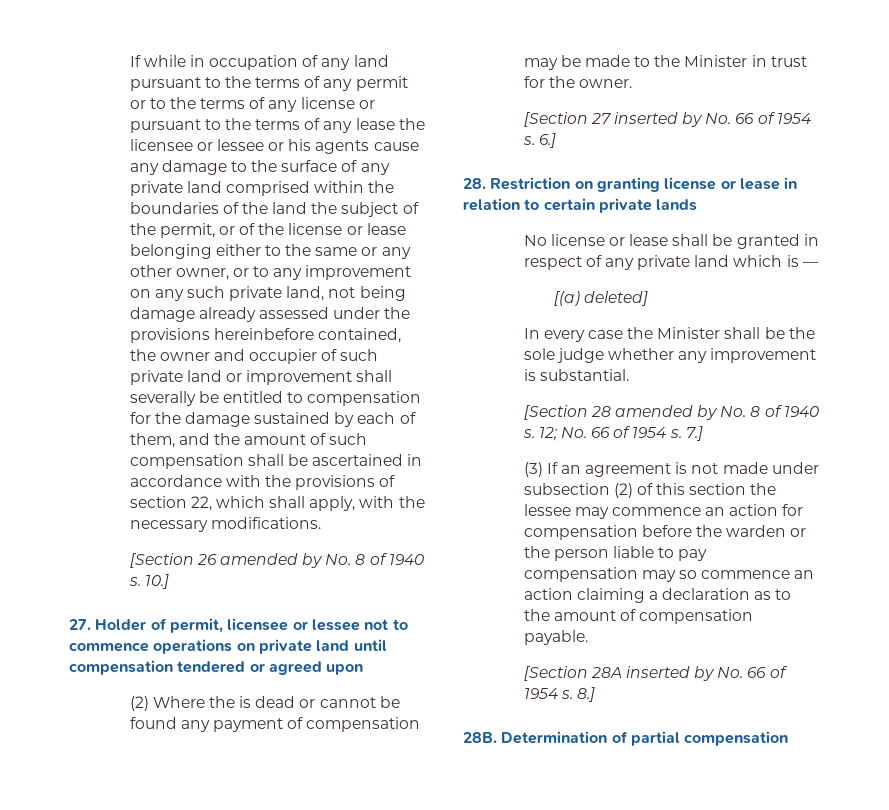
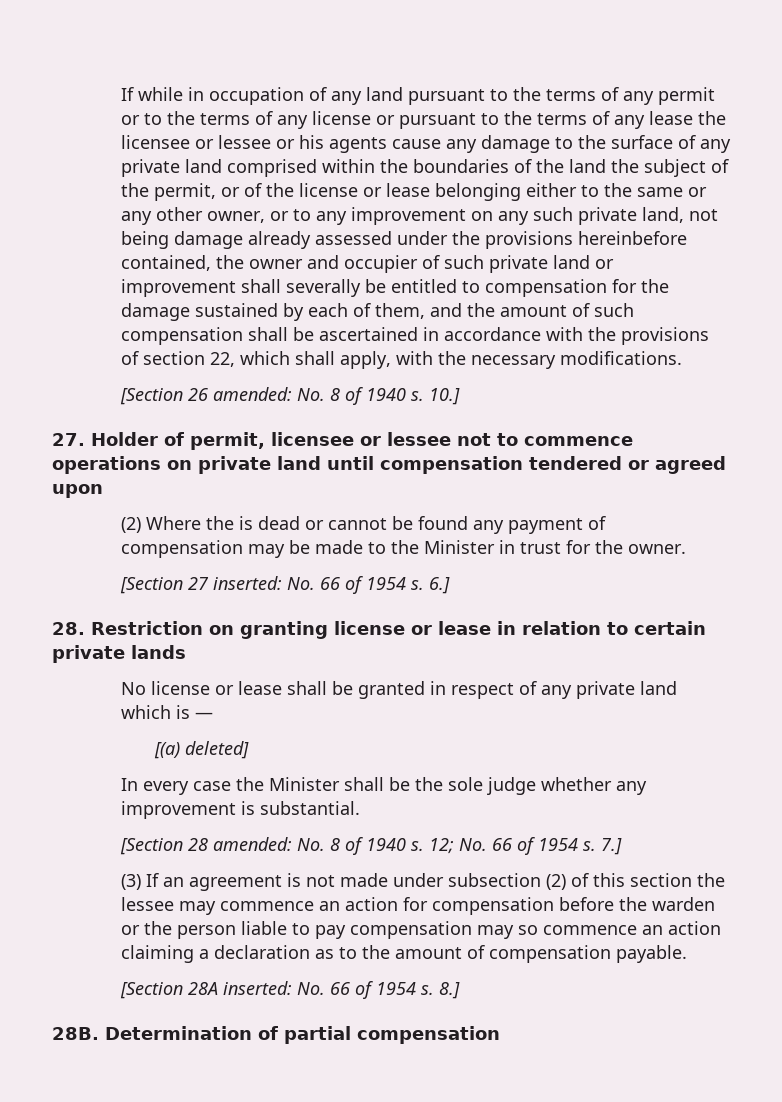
[219,553,324,568] amended by -> [212,387,292,401] amended:
[613,112,704,127] inserted by -> [212,576,282,590] inserted:
[614,405,719,420] amended by -> [212,837,292,851] amended:
[625,666,716,681] inserted by -> [222,981,292,995] inserted:

